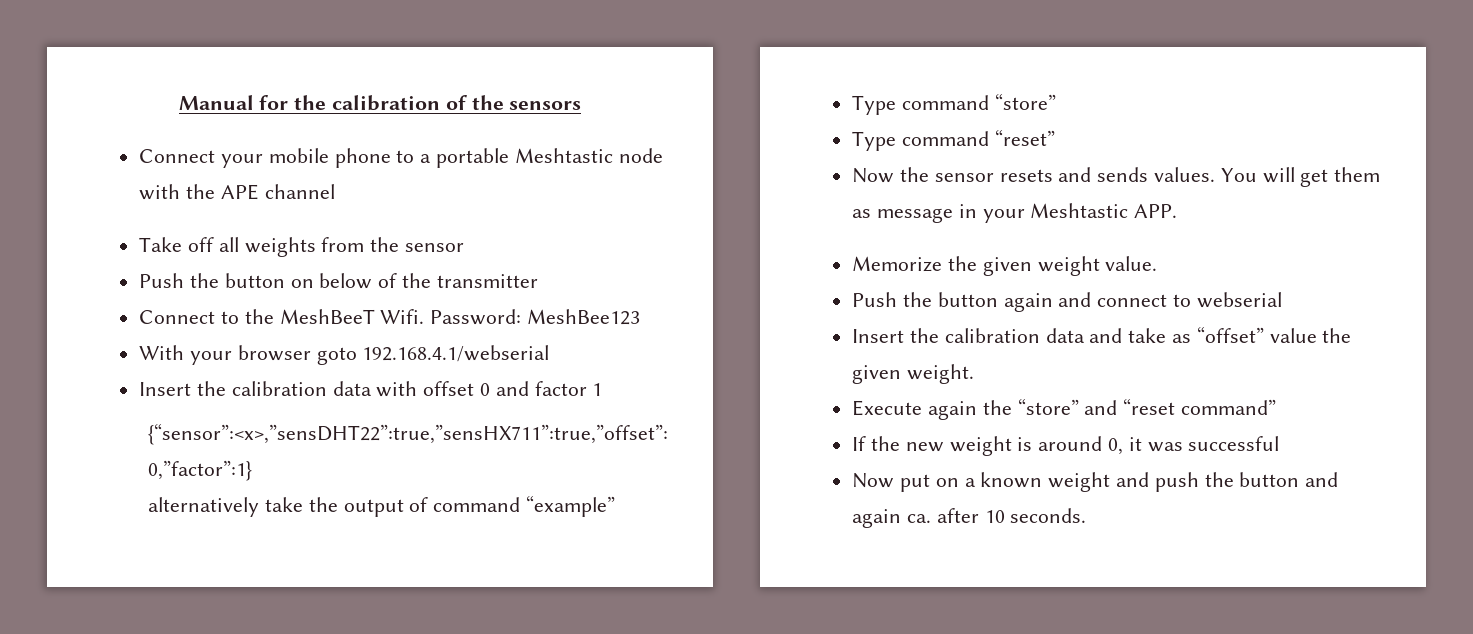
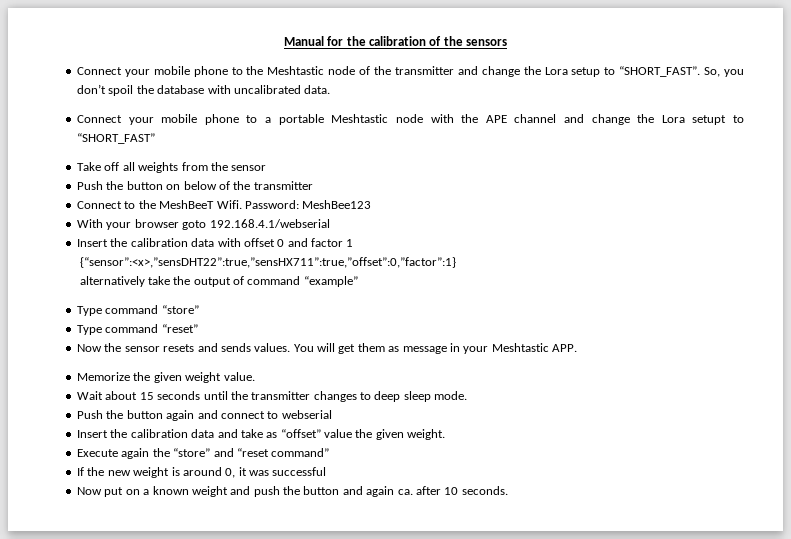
(582, 105) none -> [77,66,744,77] [77,84,331,96] // Connect your mobile phone to the Meshtastic node of the transmitter and change the Lora setup to “SHORT_FAST”. So, you don’t spoil the database with uncalibrated data.
(335, 191) none -> [563,114,744,125] [77,133,156,144] and change the Lora setupt to “SHORT_FAST”
(1158, 263) none -> [77,391,468,402] // Wait about 15 seconds until the transmitter changes to deep sleep mode.

